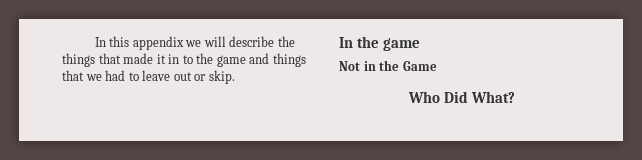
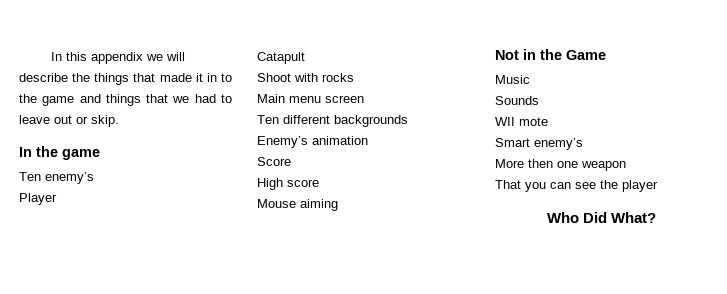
[339,60,437,71] Not in the Game -> [19,172,94,184] [19,193,57,205] [257,52,305,64] [257,73,354,82] [257,94,364,103] [257,115,408,127] [257,136,368,148] [257,157,291,166] [257,178,319,190] [257,199,338,211] [495,49,606,60] [495,75,530,84] [495,96,539,105] [495,117,548,126] [495,138,583,150] [495,159,626,171] [495,180,658,192] Ten enemy’s // Player // Catapult // Shoot with rocks // Main menu screen // Ten different backgrounds // Enemy’s animation // Score // High score // Mouse aiming // Not in the Game // Music // Sounds // WII mote // Smart enemy’s // More then one weapon // That you can see the player

